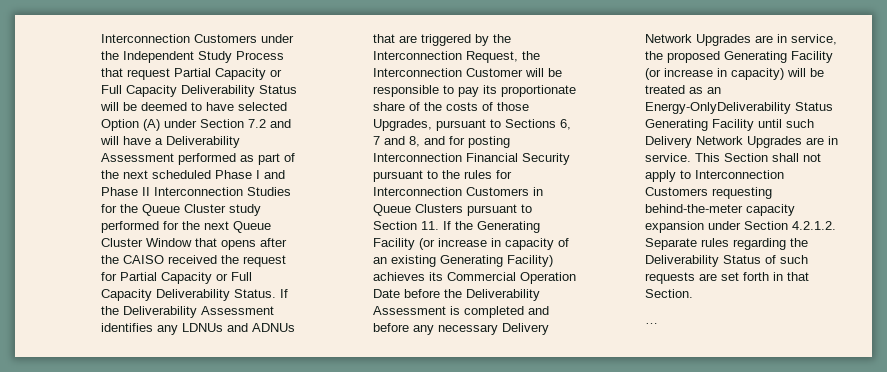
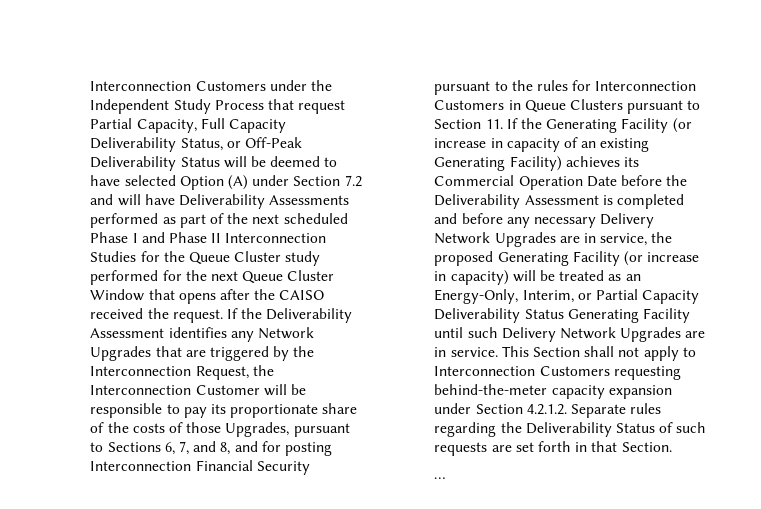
[214,68,282,80] [100,85,255,97] Capacity or Full Capacity Deliverability -> [136,118,286,133] [90,137,302,152] [90,156,177,171] Capacity, Full Capacity Deliverability Status, or Off-Peak Deliverability
[154,136,240,148] [100,153,174,162] a Deliverability Assessment -> [178,194,350,209] Deliverability Assessments
[242,255,286,267] [100,272,252,284] [100,289,276,301] request for Partial Capacity or Full Capacity Deliverability Status. -> [172,309,223,323] request.
[181,323,295,332] LDNUs and ADNUs -> [257,327,314,339] [90,346,152,361] Network Upgrades
[372,136,380,145] 7 -> [178,441,189,455] 7,
[644,102,791,114] Energy-OnlyDeliverability -> [434,289,700,304] [434,308,521,323] Energy-Only, Interim, or Partial Capacity Deliverability

